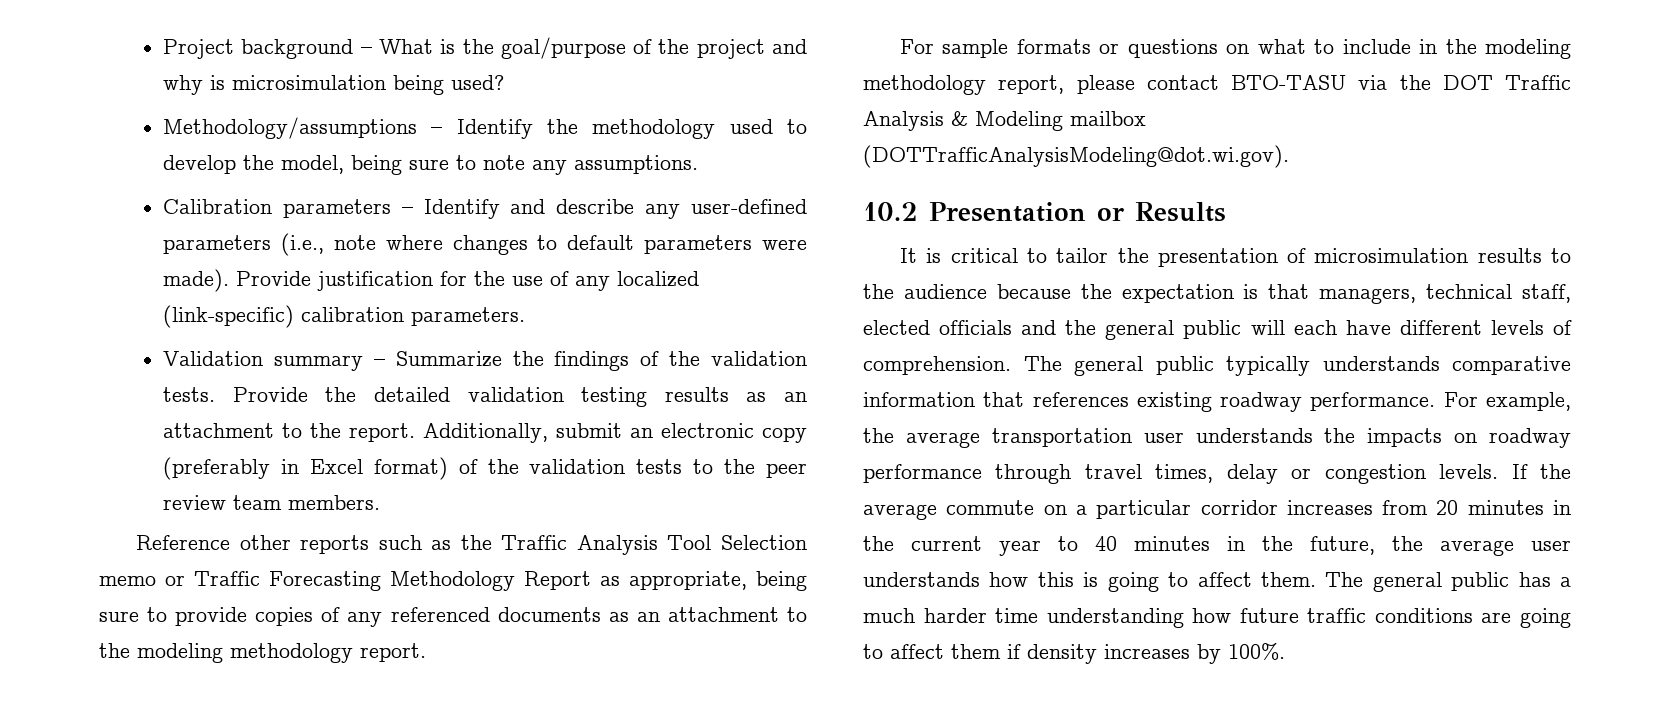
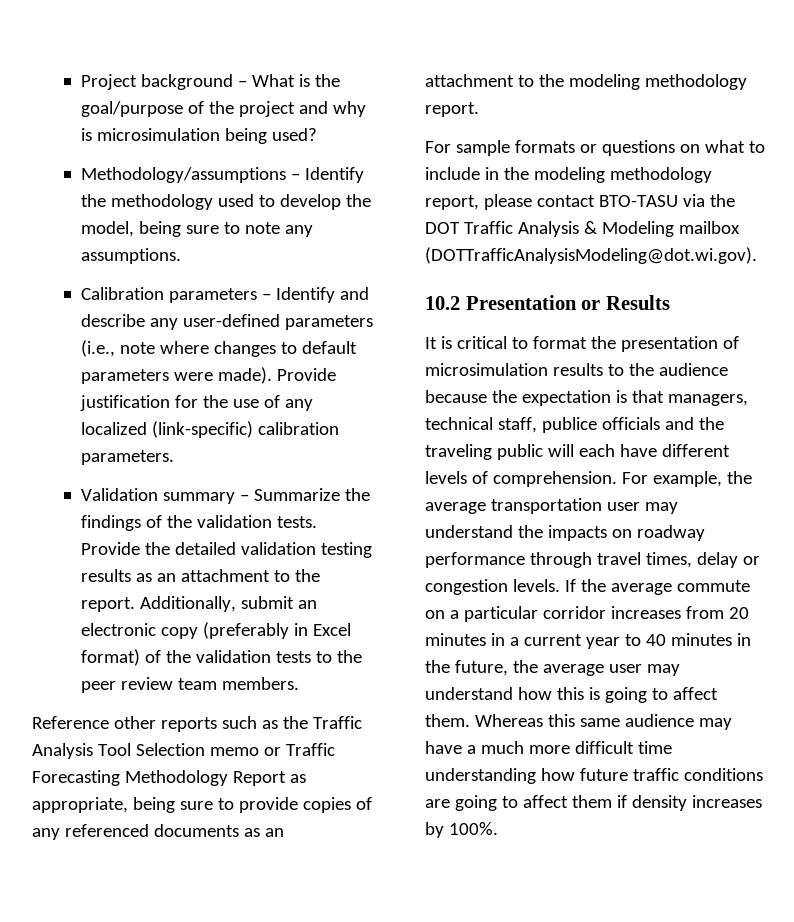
[1056,248,1109,263] tailor -> [532,336,587,349] format
[863,320,930,335] elected -> [541,417,597,433] publice
[1105,320,1175,340] general -> [425,444,492,460] traveling
[1023,356,1571,376] [863,392,1436,412] The general public typically understands comparative information that references existing roadway performance. -> (617, 479) none
[1195,428,1313,443] understands -> [644,502,678,514] [425,525,513,538] may understand
[863,536,894,551] the -> [509,637,519,646] a
[863,572,980,587] understands -> [646,664,680,676] [425,687,513,700] may understand
[1325,572,1571,592] [863,608,987,623] The general public has a much harder -> [474,714,732,730] [425,741,634,754] Whereas this same audience may have a much more difficult

